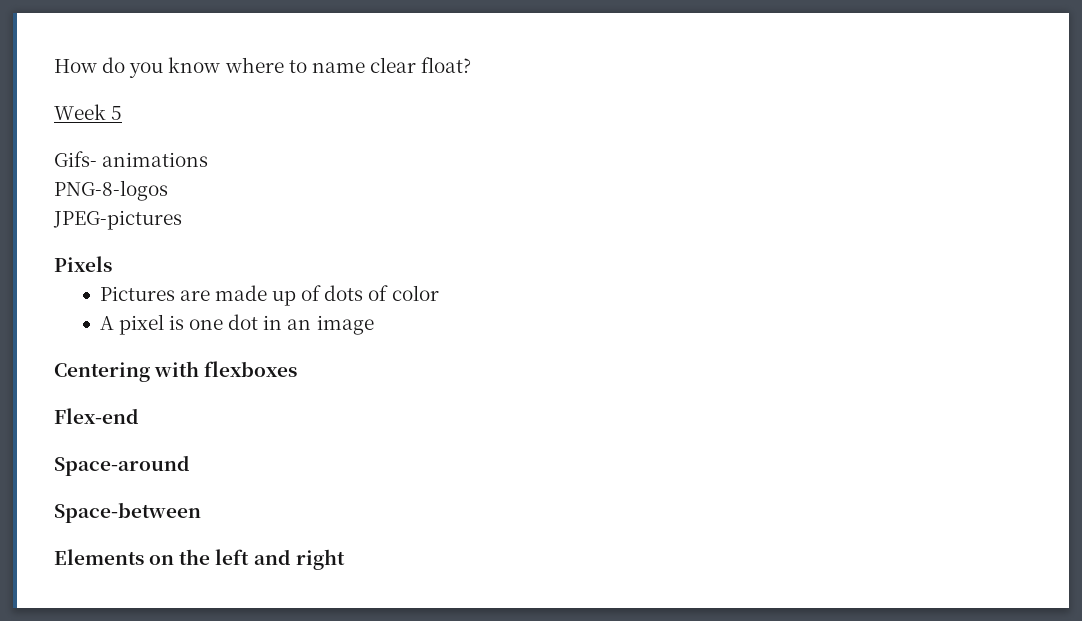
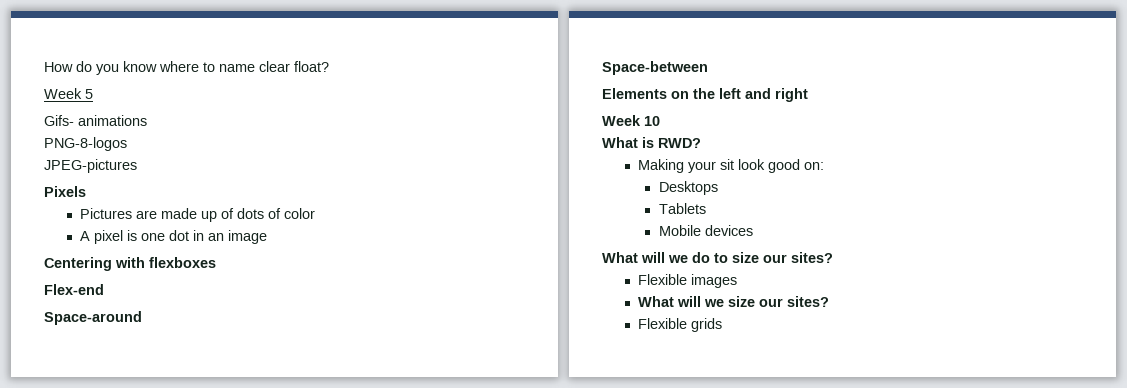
(345, 559) none -> [602,115,660,126] [602,137,701,148] [638,159,825,173] [658,181,718,195] [658,203,706,214] [658,225,753,236] [602,252,833,263] [638,274,738,288] [638,296,830,307] [638,318,723,332] // Week 10 // What is RWD? // Making your sit look good on: // Desktops // Tablets // Mobile devices // What will we do to size our sites? // Flexible images // What will we size our sites? // Flexible grids

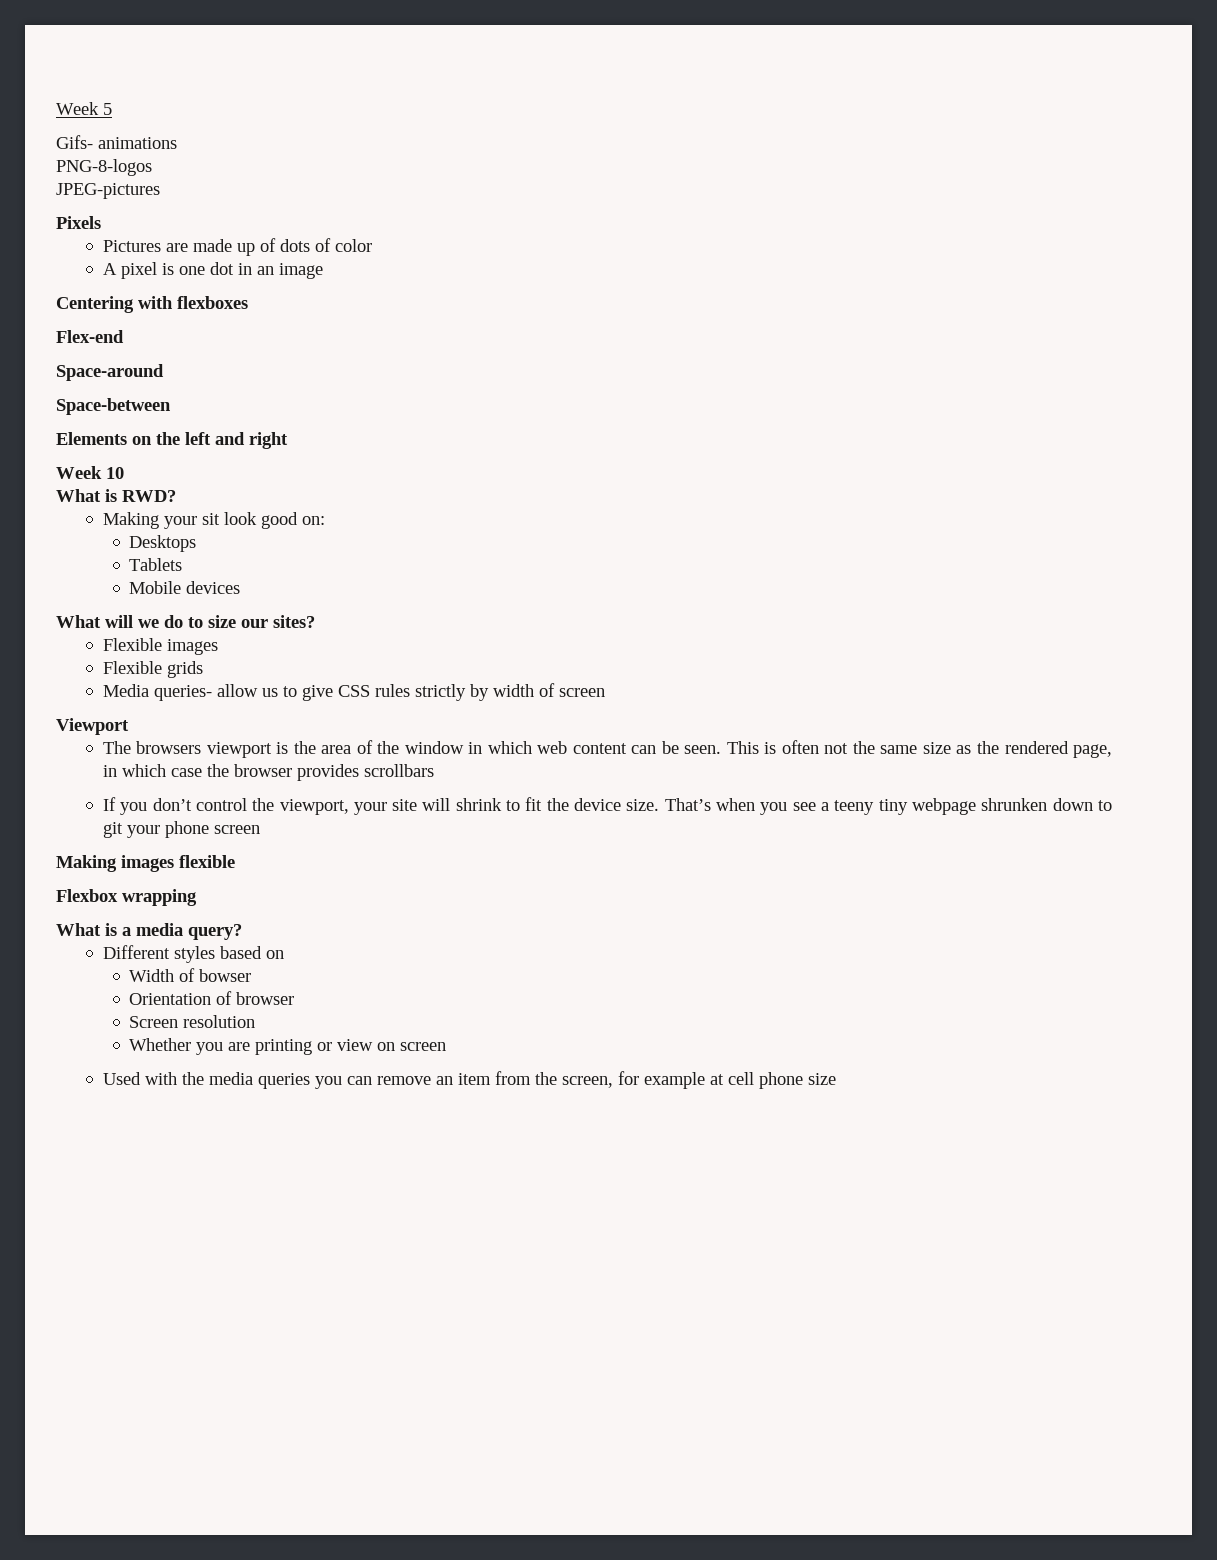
[44,61,329,75] How do you know where to name clear float? // -> (56, 108) none
[638,296,830,307] [638,318,723,332] What will we size our sites? // Flexible grids -> [102,661,203,678] [102,683,605,701] [56,718,129,735] [102,740,1112,758] [102,764,434,781] [102,797,1113,815] [102,821,260,838] [56,855,235,872] [56,889,197,906] [56,923,242,940] [102,945,284,963] [129,968,252,982] [129,991,295,1005] [129,1015,256,1028] [129,1038,447,1055] [102,1071,836,1089] Flexible grids // Media queries- allow us to give CSS rules strictly by width of screen // Viewport // The browsers viewport is the area of the window in which web content can be seen. This is often not the same size as the rendered page, in which case the browser provides scrollbars // If you don’t control the viewport, your site will shrink to fit the device size. That’s when you see a teeny tiny webpage shrunken down to git your phone screen // Making images flexible // Flexbox wrapping // What is a media query? // Different styles based on // Width of bowser // Orientation of browser // Screen resolution // Whether you are printing or view on screen // Used with the media queries you can remove an item from the screen, for example at cell phone size

